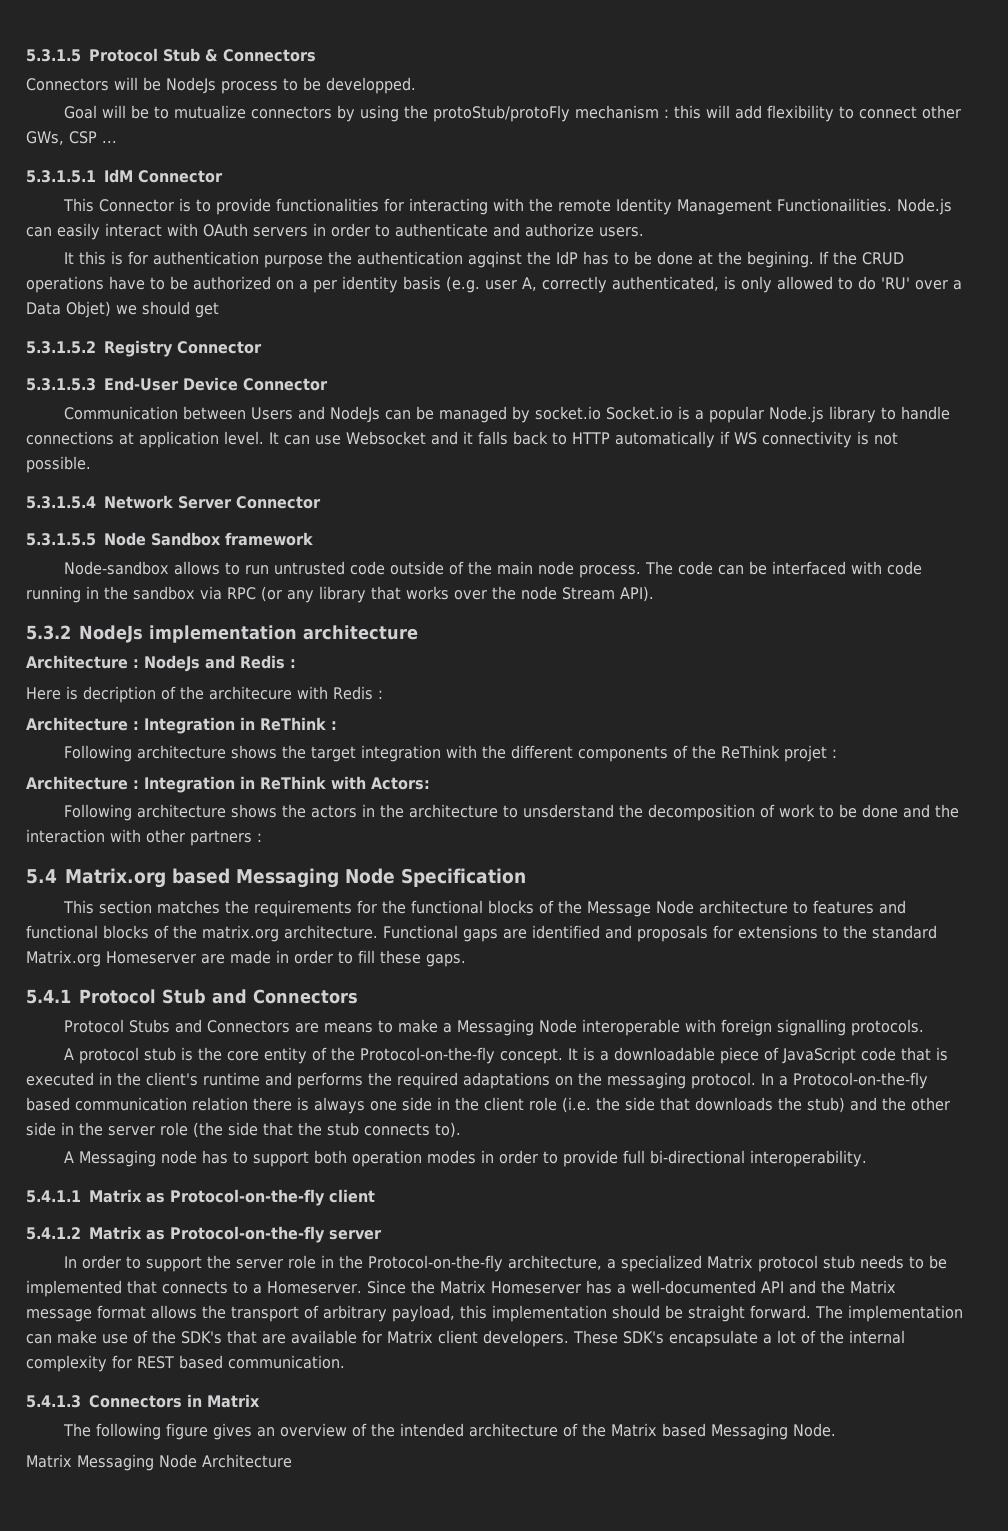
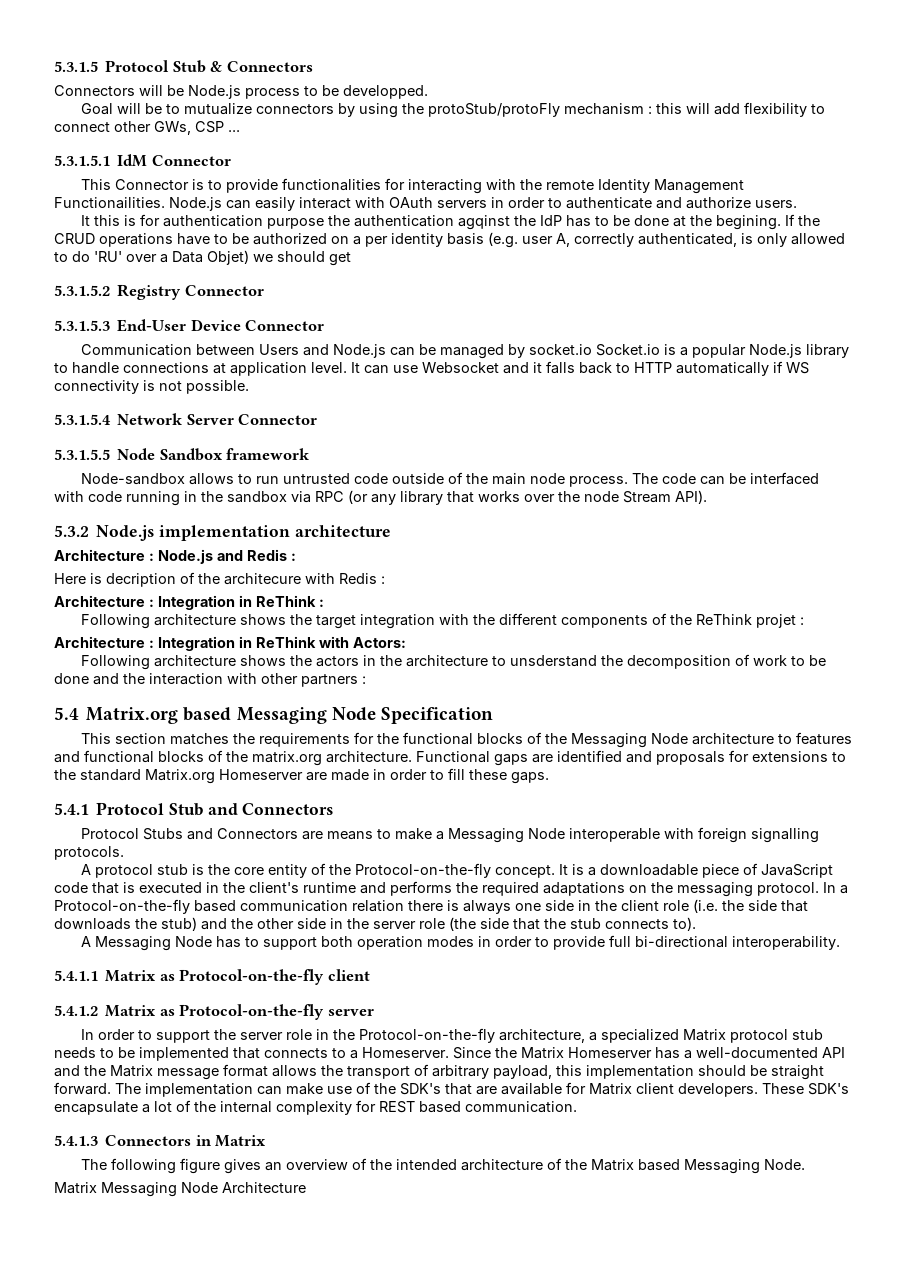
[166,77,216,94] NodeJs -> [188,85,241,99] Node.js
[329,406,380,423] NodeJs -> [332,344,386,358] Node.js
[79,625,143,643] NodeJs -> [96,525,155,541] Node.js
[144,655,200,672] NodeJs -> [158,549,213,564] Node.js
[586,901,651,917] Message -> [570,733,647,748] Messaging
[160,1150,197,1164] node -> [174,936,212,947] Node

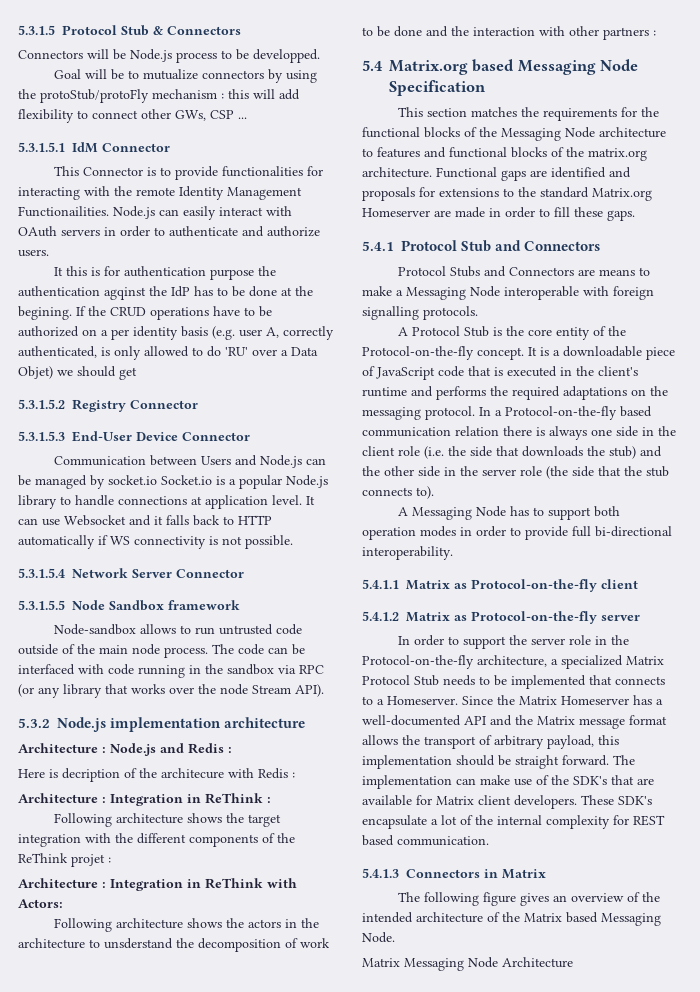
[94,864,188,878] protocol stub -> [412,326,490,337] Protocol Stub
[729,1029,823,1043] protocol stub -> [362,675,439,686] Protocol Stub

